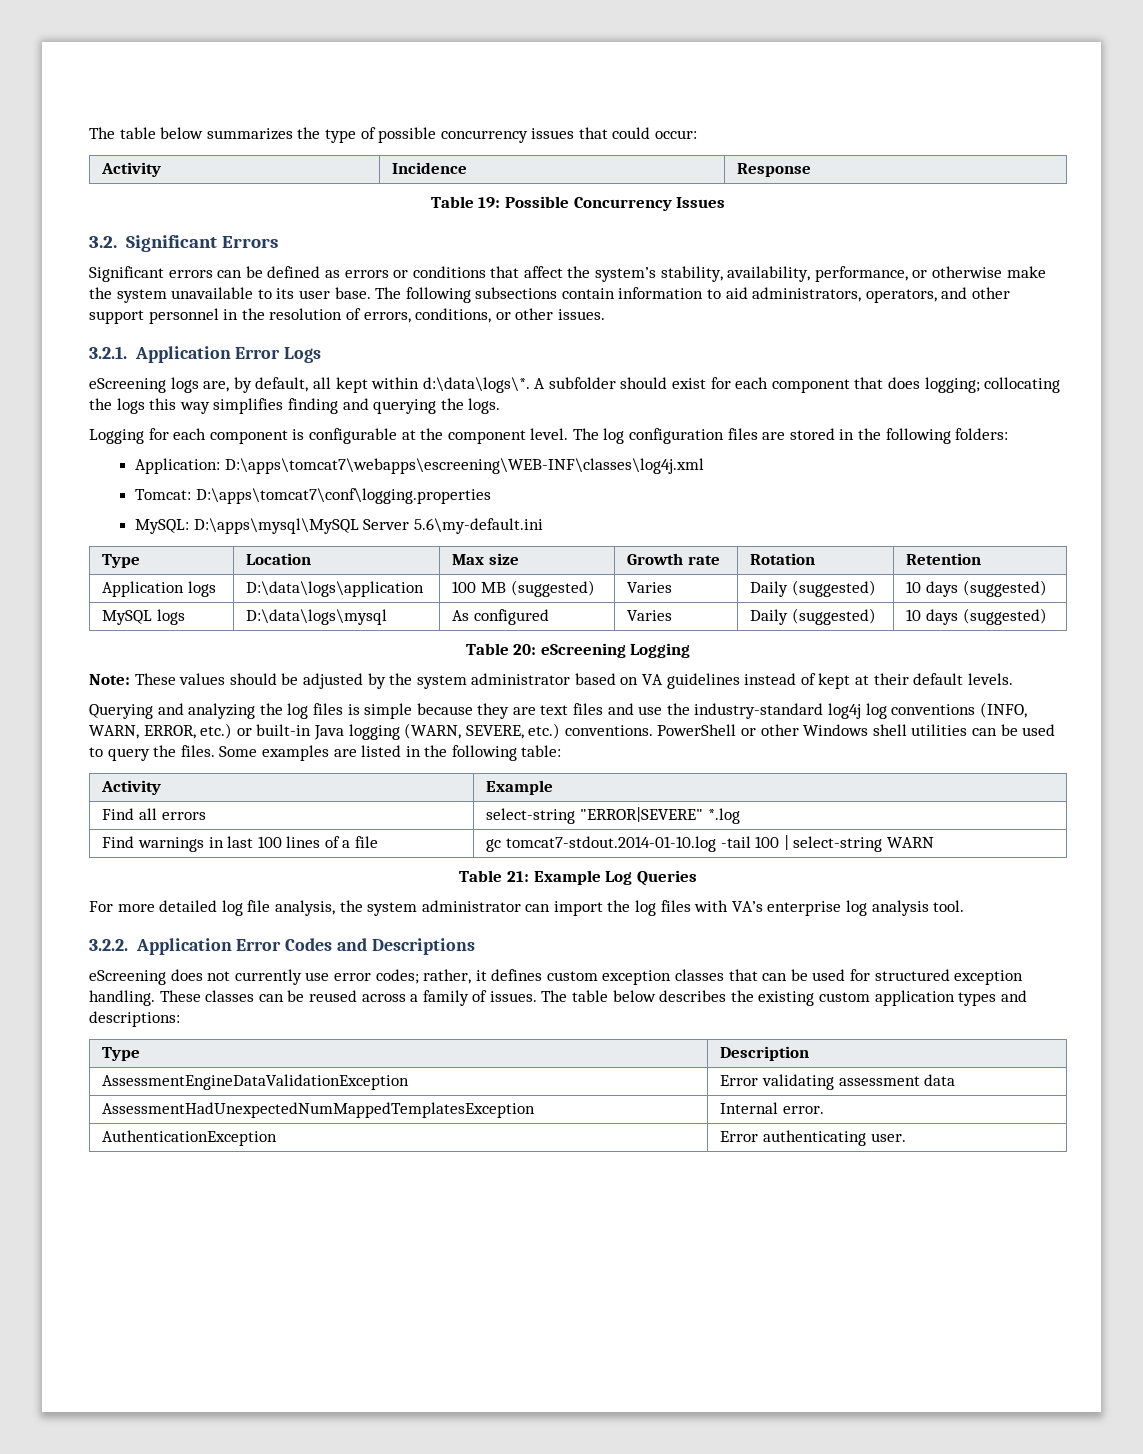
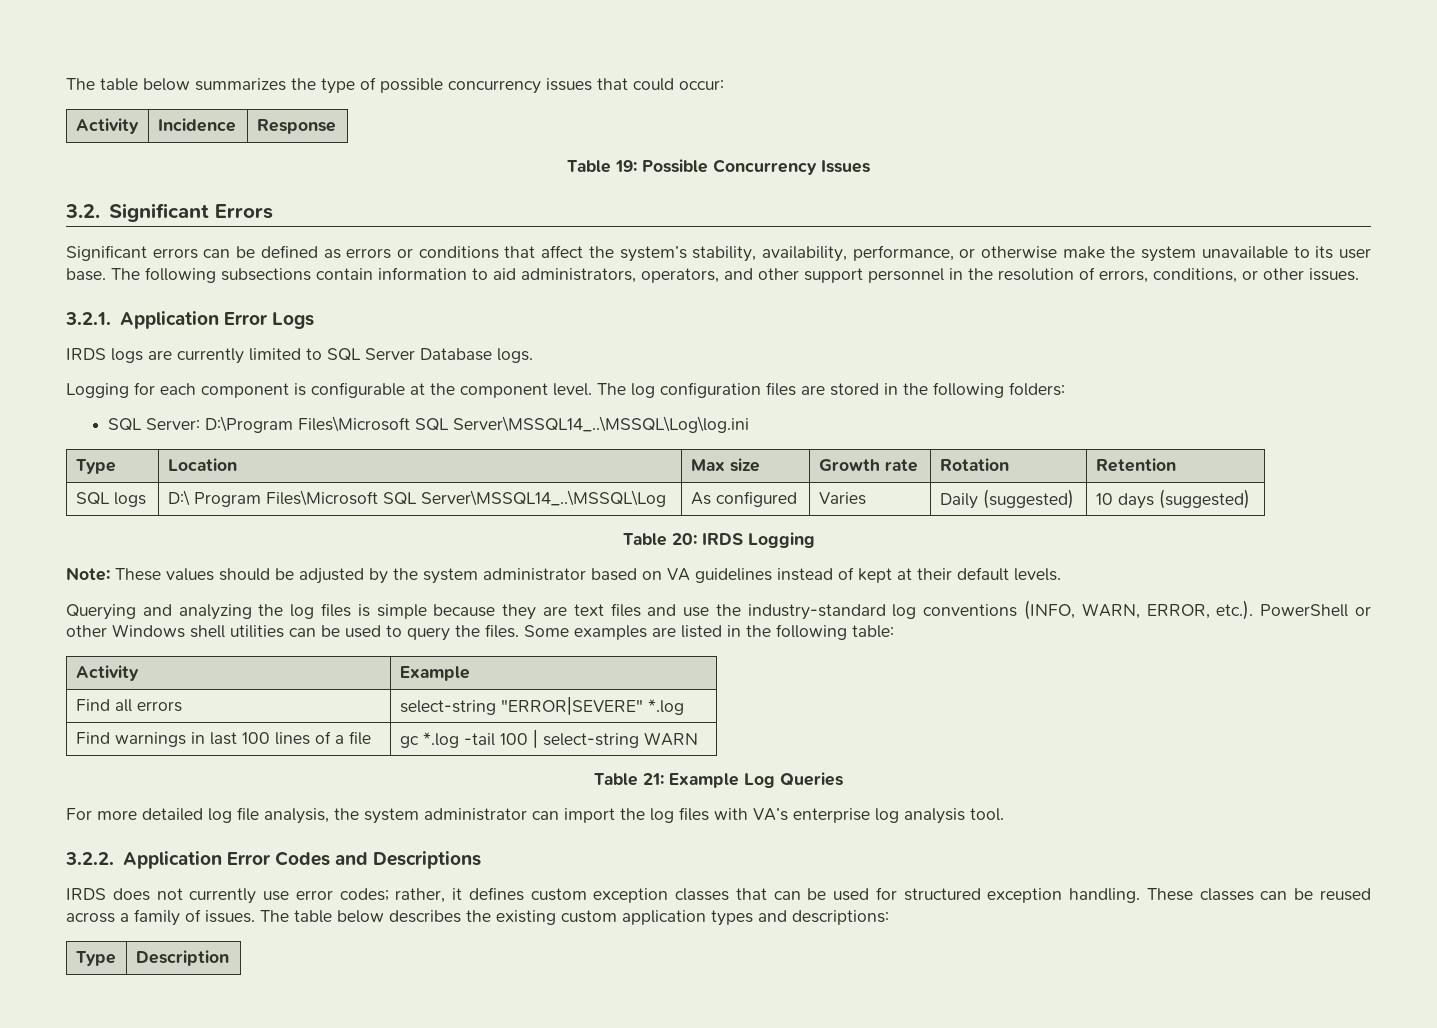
[89,377,1061,393] [89,398,464,414] eScreening logs are, by default, all kept within d:\data\logs\*. A subfolder should exist for each component that does logging; collocating the logs this way simplifies finding and querying the -> [66,348,492,364] IRDS logs are currently limited to SQL Server Database
[134,458,704,474] [134,488,491,504] [134,518,543,534] Application: D:\apps\tomcat7\webapps\escreening\WEB-INF\classes\log4j.xml // Tomcat: D:\apps\tomcat7\conf\logging.properties // MySQL: D:\apps\mysql\MySQL Server 5.6\my-default.ini -> [108,416,750,433] SQL Server: D:\Program Files\Microsoft SQL Server\MSSQL14_..\MSSQL\Log\log.ini
[102,581,216,597] [246,581,425,597] [452,580,595,597] [627,582,673,593] [750,580,876,597] [906,580,1047,597] [102,609,185,625] [246,609,388,625] Application logs | D:\data\logs\application | 100 MB (suggested) | Varies | Daily (suggested) | 10 days (suggested) // MySQL logs | D:\data\logs\mysql -> [75,492,146,507] [167,490,666,507] SQL logs | D:\ Program Files\Microsoft SQL Server\MSSQL14_..\MSSQL\Log
[540,643,626,658] eScreening -> [701,533,743,545] IRDS
[828,703,862,719] log4j -> (886, 612) none
[200,723,653,740] etc.) or built-in Java logging (WARN, SEVERE, etc.) conventions. -> [1216,600,1254,620] etc.).
[505,836,716,852] tomcat7-stdout.2014-01-10.log -> [422,732,459,748] *.log
[89,970,166,985] eScreening -> [66,888,106,900] IRDS
[102,1074,410,1090] [720,1074,956,1090] [102,1102,536,1118] [720,1102,824,1114] [102,1130,278,1146] [720,1130,906,1146] // AssessmentEngineDataValidationException | Error validating assessment data // AssessmentHadUnexpectedNumMappedTemplatesException | Internal error. // AuthenticationException | Error authenticating user. -> (229, 958) none

